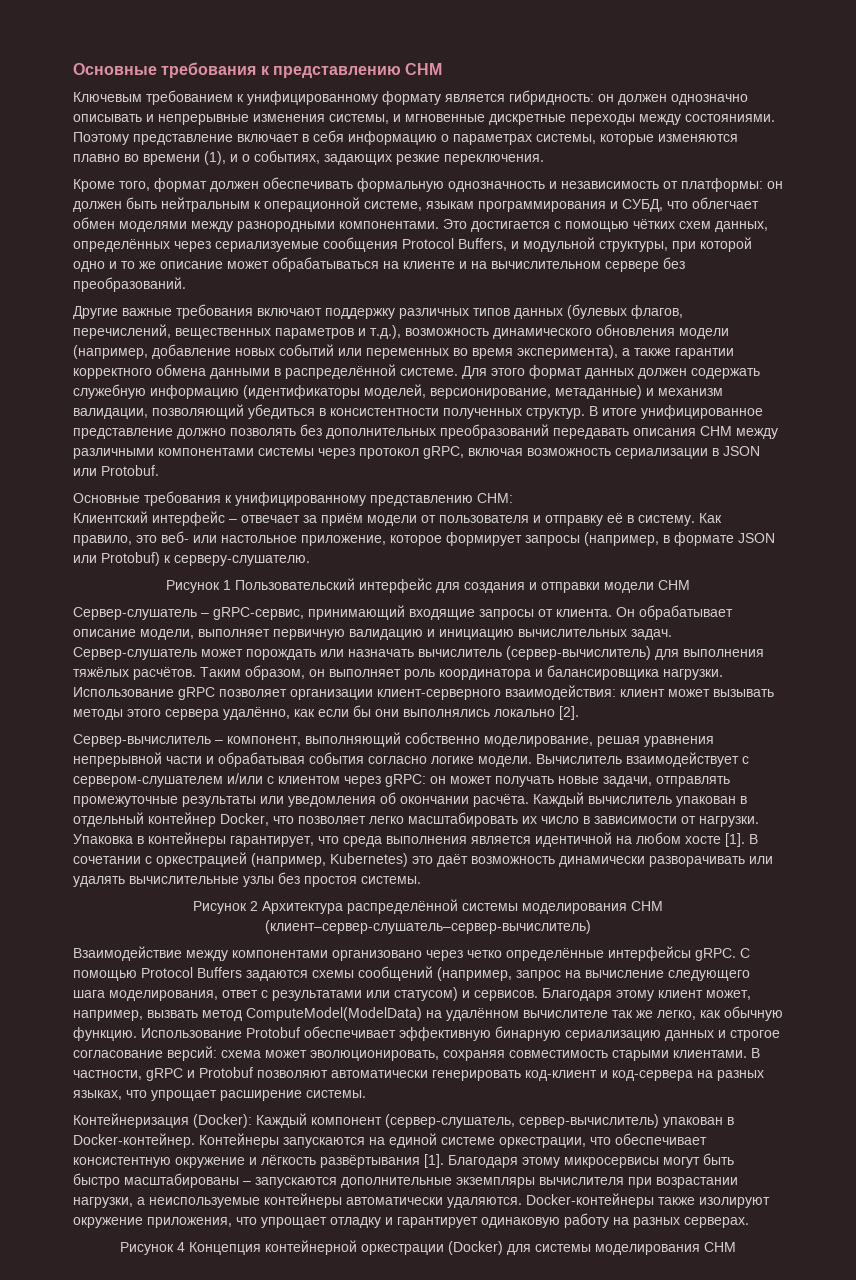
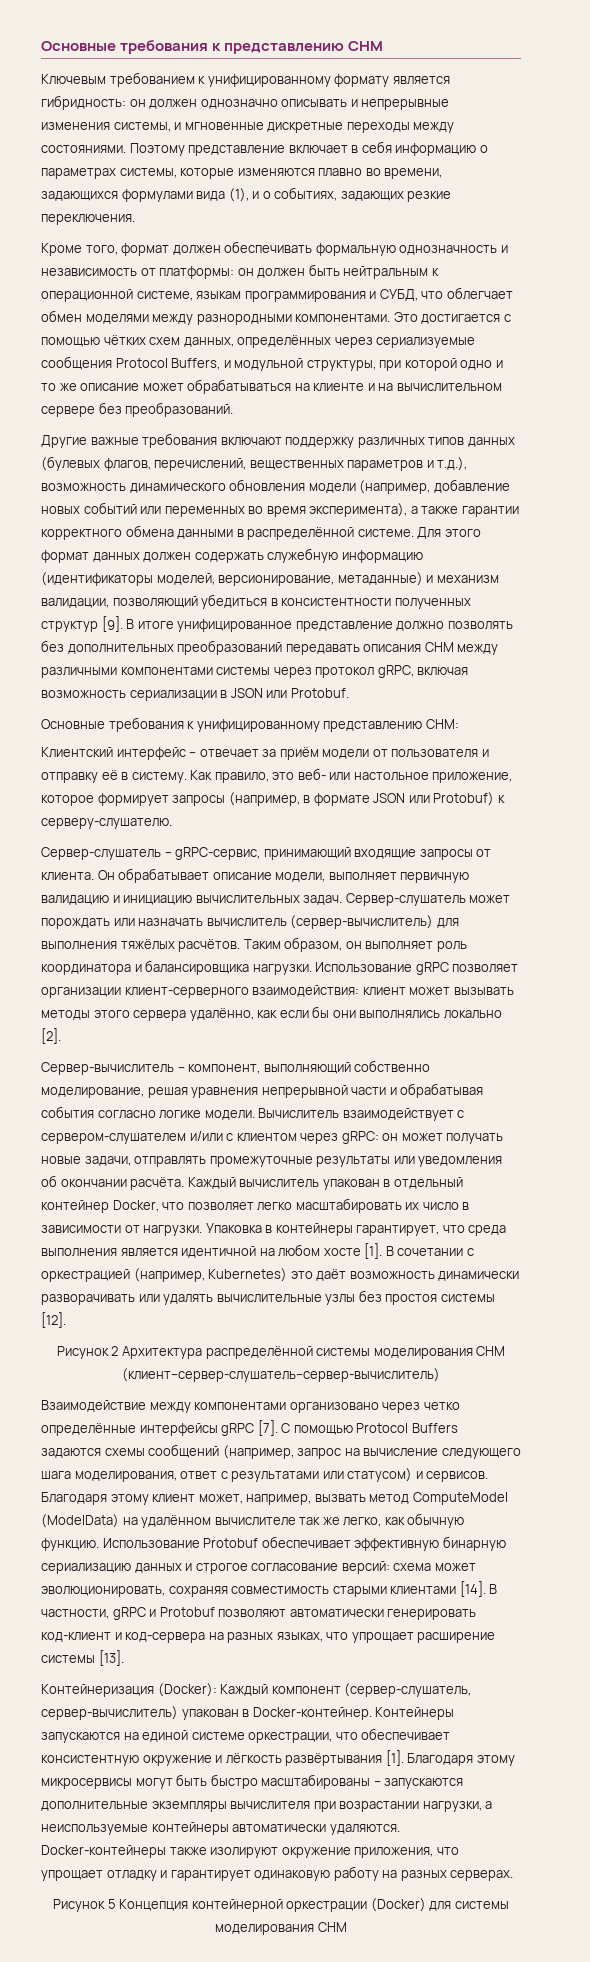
[143,154,200,165] времени -> [384,168,443,179] [41,189,226,202] времени, задающихся формулами вида
[526,408,585,419] структур. -> [41,616,123,632] структур [9].
[166,578,690,593] // Рисунок 1 Пользовательский интерфейс для создания и отправки модели СНМ -> (172, 823) none
[361,876,421,884] системы. -> [440,1294,495,1302] [41,1312,66,1328] системы [12].
[695,948,736,961] gRPC. -> [221,1420,278,1436] gRPC [7].
[246,1007,422,1021] ComputeModel(ModelData) -> [412,1492,508,1505] [41,1514,119,1528] ComputeModel (ModelData)
[673,1050,747,1058] клиентами. -> [390,1581,486,1597] клиентами [14].
[306,1090,366,1098] системы. -> [41,1650,124,1666] системы [13].
[177,1242,185,1252] 4 -> [107,1899,116,1909] 5

